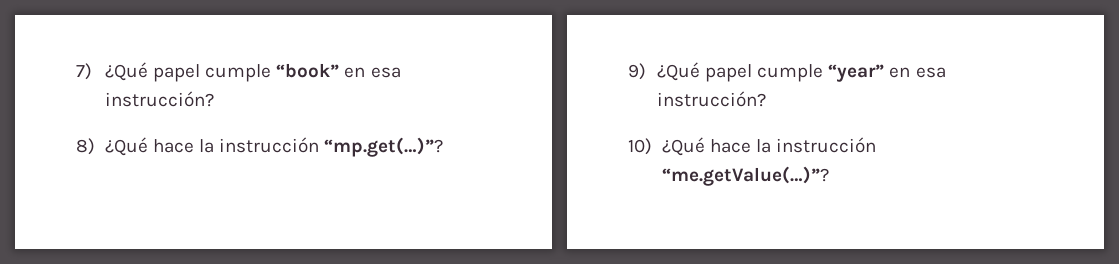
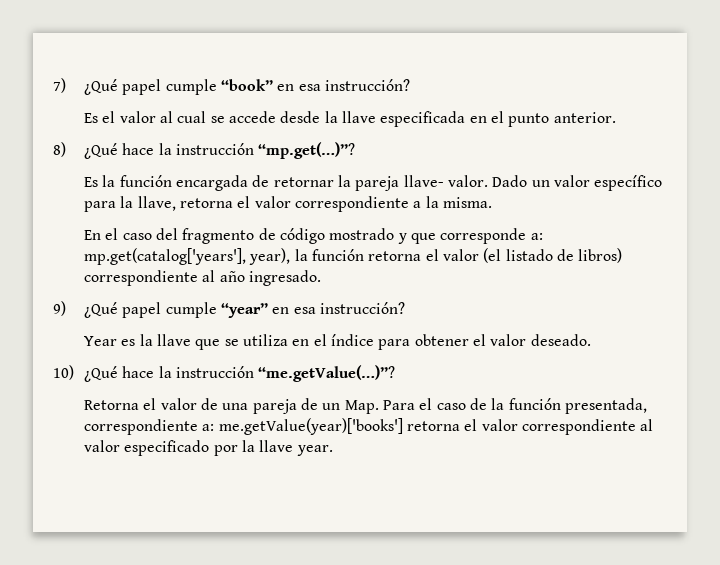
(214, 99) none -> [84,111,616,127] // Es el valor al cual se accede desde la llave especificada en el punto anterior.
(444, 147) none -> [84,175,663,191] [84,196,493,212] [84,228,543,244] [84,248,623,265] [84,270,322,286] // Es la función encargada de retornar la pareja llave- valor. Dado un valor específico para la llave, retorna el valor correspondiente a la misma. // En el caso del fragmento de código mostrado y que corresponde a: mp.get(catalog['years'], year), la función retorna el valor (el listado de libros) correspondiente al año ingresado.
(766, 99) none -> [84,334,591,350] // Year es la llave que se utiliza en el índice para obtener el valor deseado.
(829, 176) none -> [84,398,647,414] [84,418,654,435] [84,440,333,456] // Retorna el valor de una pareja de un Map. Para el caso de la función presentada, correspondiente a: me.getValue(year)['books'] retorna el valor correspondiente al valor especificado por la llave year.

